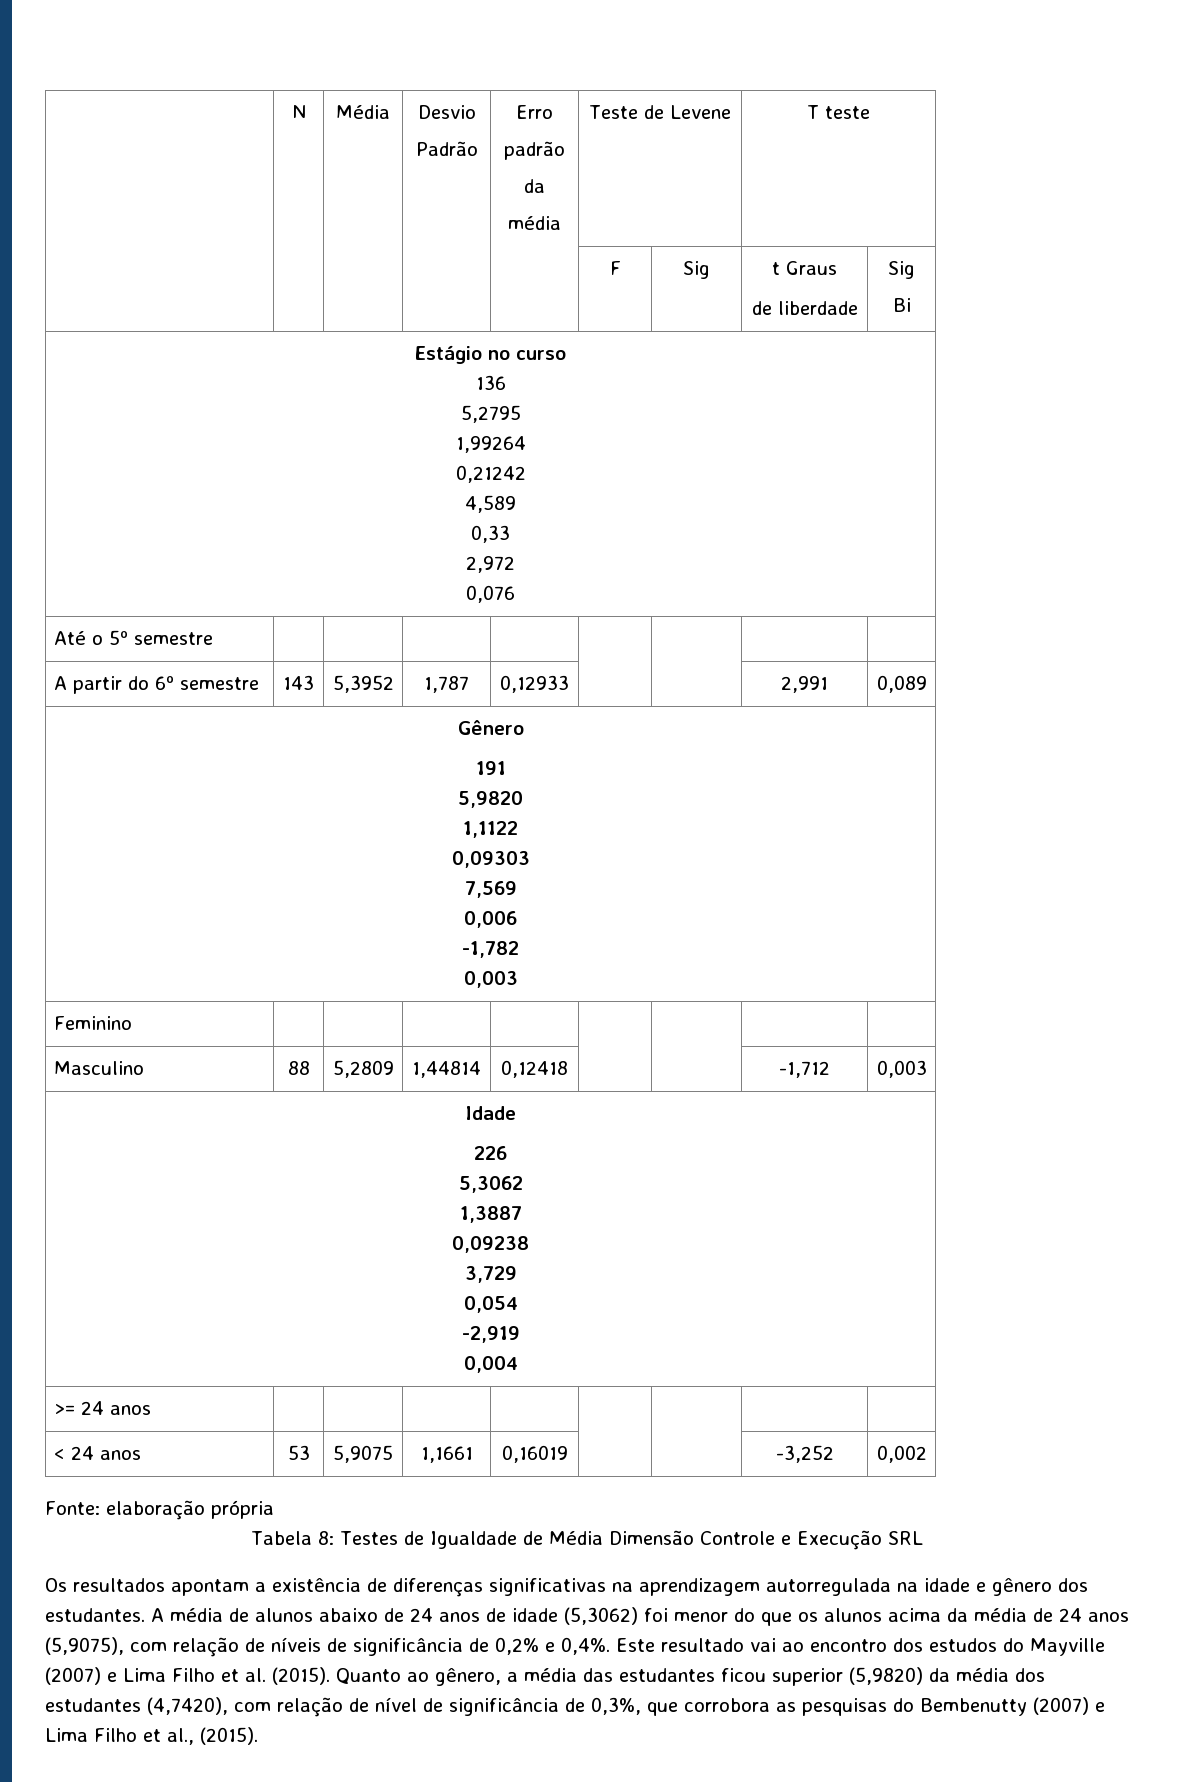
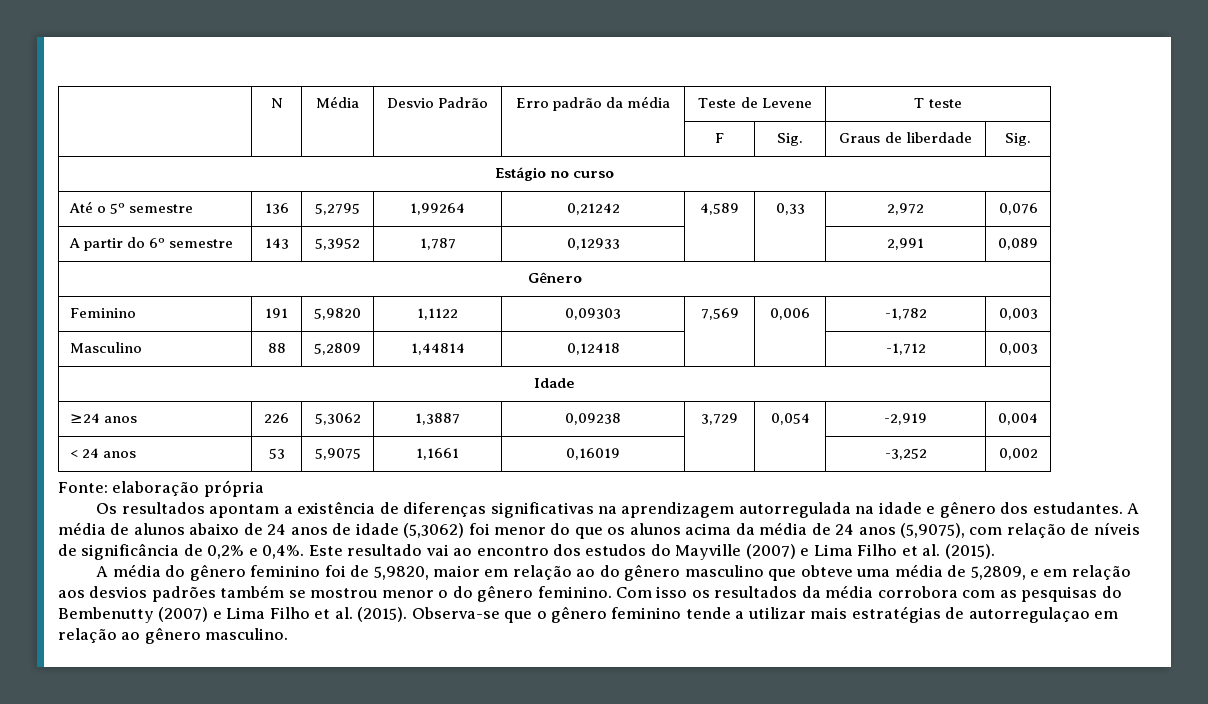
(476, 112) // -> (434, 103) none
(553, 112) // -> (549, 103) none
[524,179,545,193] // da // -> [606,97,624,108] da
[683,261,710,279] [772,262,780,275] Sig | t -> [777,133,803,146] Sig. |
(837, 268) // -> (881, 138) none
[888,261,915,279] [892,298,911,312] Sig // Bi -> [1005,133,1031,146] Sig.
[475,375,506,390] [460,405,521,423] [455,436,526,453] [455,465,526,483] [465,495,516,513] [471,525,510,543] [466,556,515,573] [466,585,515,603] [53,630,213,645] // 136 // 5,2795 // 1,99264 // 0,21242 // 4,589 // 0,33 // 2,972 // 0,076 // Até o 5º semestre | | | | | | | | -> [69,201,194,214] [264,203,289,214] [315,203,360,215] [410,203,465,215] [566,203,620,215] [700,203,739,215] [775,203,805,215] [887,203,924,215] [998,203,1038,215] // Até o 5º semestre | 136 | 5,2795 | 1,99264 | 0,21242 | 4,589 | 0,33 | 2,972 | 0,076
[475,761,506,775] [458,791,523,808] [463,821,518,838] [451,851,530,868] [464,881,517,898] [464,911,517,928] [462,941,519,958] [463,971,518,988] [53,1016,132,1030] // 191 // 5,9820 // 1,1122 // 0,09303 // 7,569 // 0,006 // -1,782 // 0,003 // Feminino | | | | | | | | -> [70,308,137,318] [265,308,288,318] [314,308,361,320] [417,308,458,320] [565,308,621,320] [700,308,739,320] [770,308,810,320] [884,308,927,320] [998,308,1038,320] // Feminino | 191 | 5,9820 | 1,1122 | 0,09303 | 7,569 | 0,006 | -1,782 | 0,003
[474,1146,507,1160] [458,1176,523,1193] [459,1206,522,1223] [452,1236,529,1253] [464,1266,517,1283] [463,1296,518,1313] [461,1326,520,1343] [463,1356,518,1373] [53,1401,151,1415] // 226 // 5,3062 // 1,3887 // 0,09238 // 3,729 // 0,054 // -2,919 // 0,004 // >= 24 anos | | | | | | | | -> [70,413,138,423] [264,413,289,423] [314,413,361,425] [415,413,460,425] [565,413,621,425] [701,413,738,425] [770,413,810,425] [884,413,927,425] [998,413,1038,425] // ≥24 anos | 226 | 5,3062 | 1,3887 | 0,09238 | 3,729 | 0,054 | -2,919 | 0,004
[251,1530,923,1550] // Tabela 8: Testes de Igualdade de Média Dimensão Controle e Execução SRL -> (264, 488) none
[336,1667,1045,1686] [45,1697,770,1717] Quanto ao gênero, a média das estudantes ficou superior (5,9820) da média dos estudantes (4,7420), com relação de nível de significância de 0,3%, que corrobora -> [96,564,1131,581] [58,585,996,602] // A média do gênero feminino foi de 5,9820, maior em relação ao do gênero masculino que obteve uma média de 5,2809, e em relação aos desvios padrões também se mostrou menor o do gênero feminino. Com isso os resultados da média corrobora com
[167,1727,258,1745] al., (2015). -> [334,606,1119,623] [58,627,289,644] al. (2015). Observa-se que o gênero feminino tende a utilizar mais estratégias de autorregulaçao em relação ao gênero masculino.

